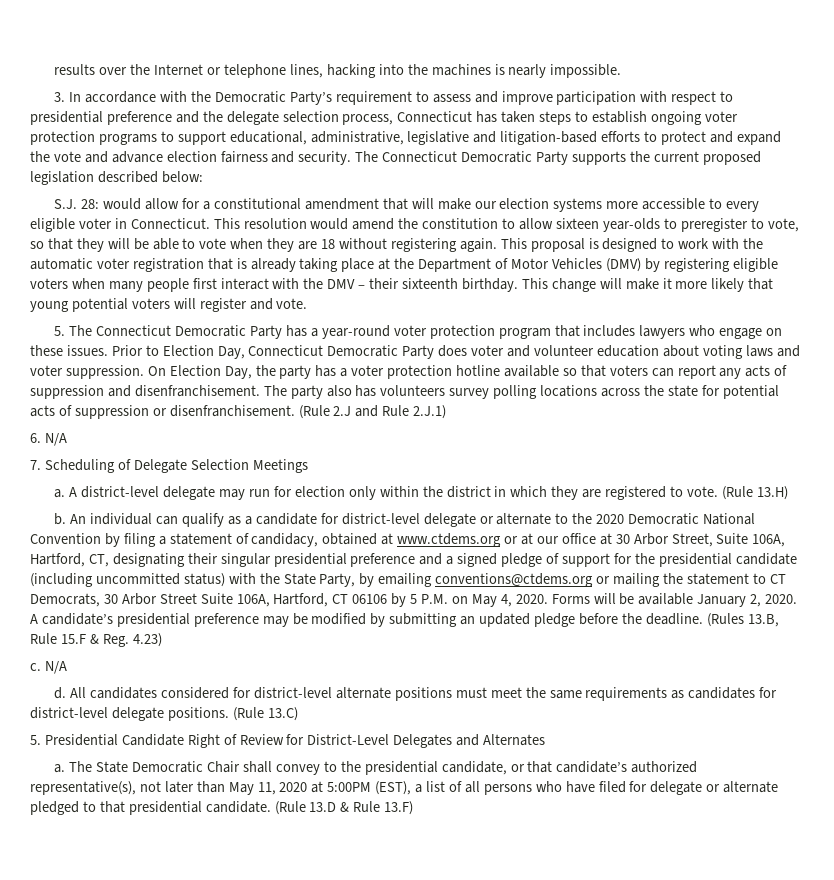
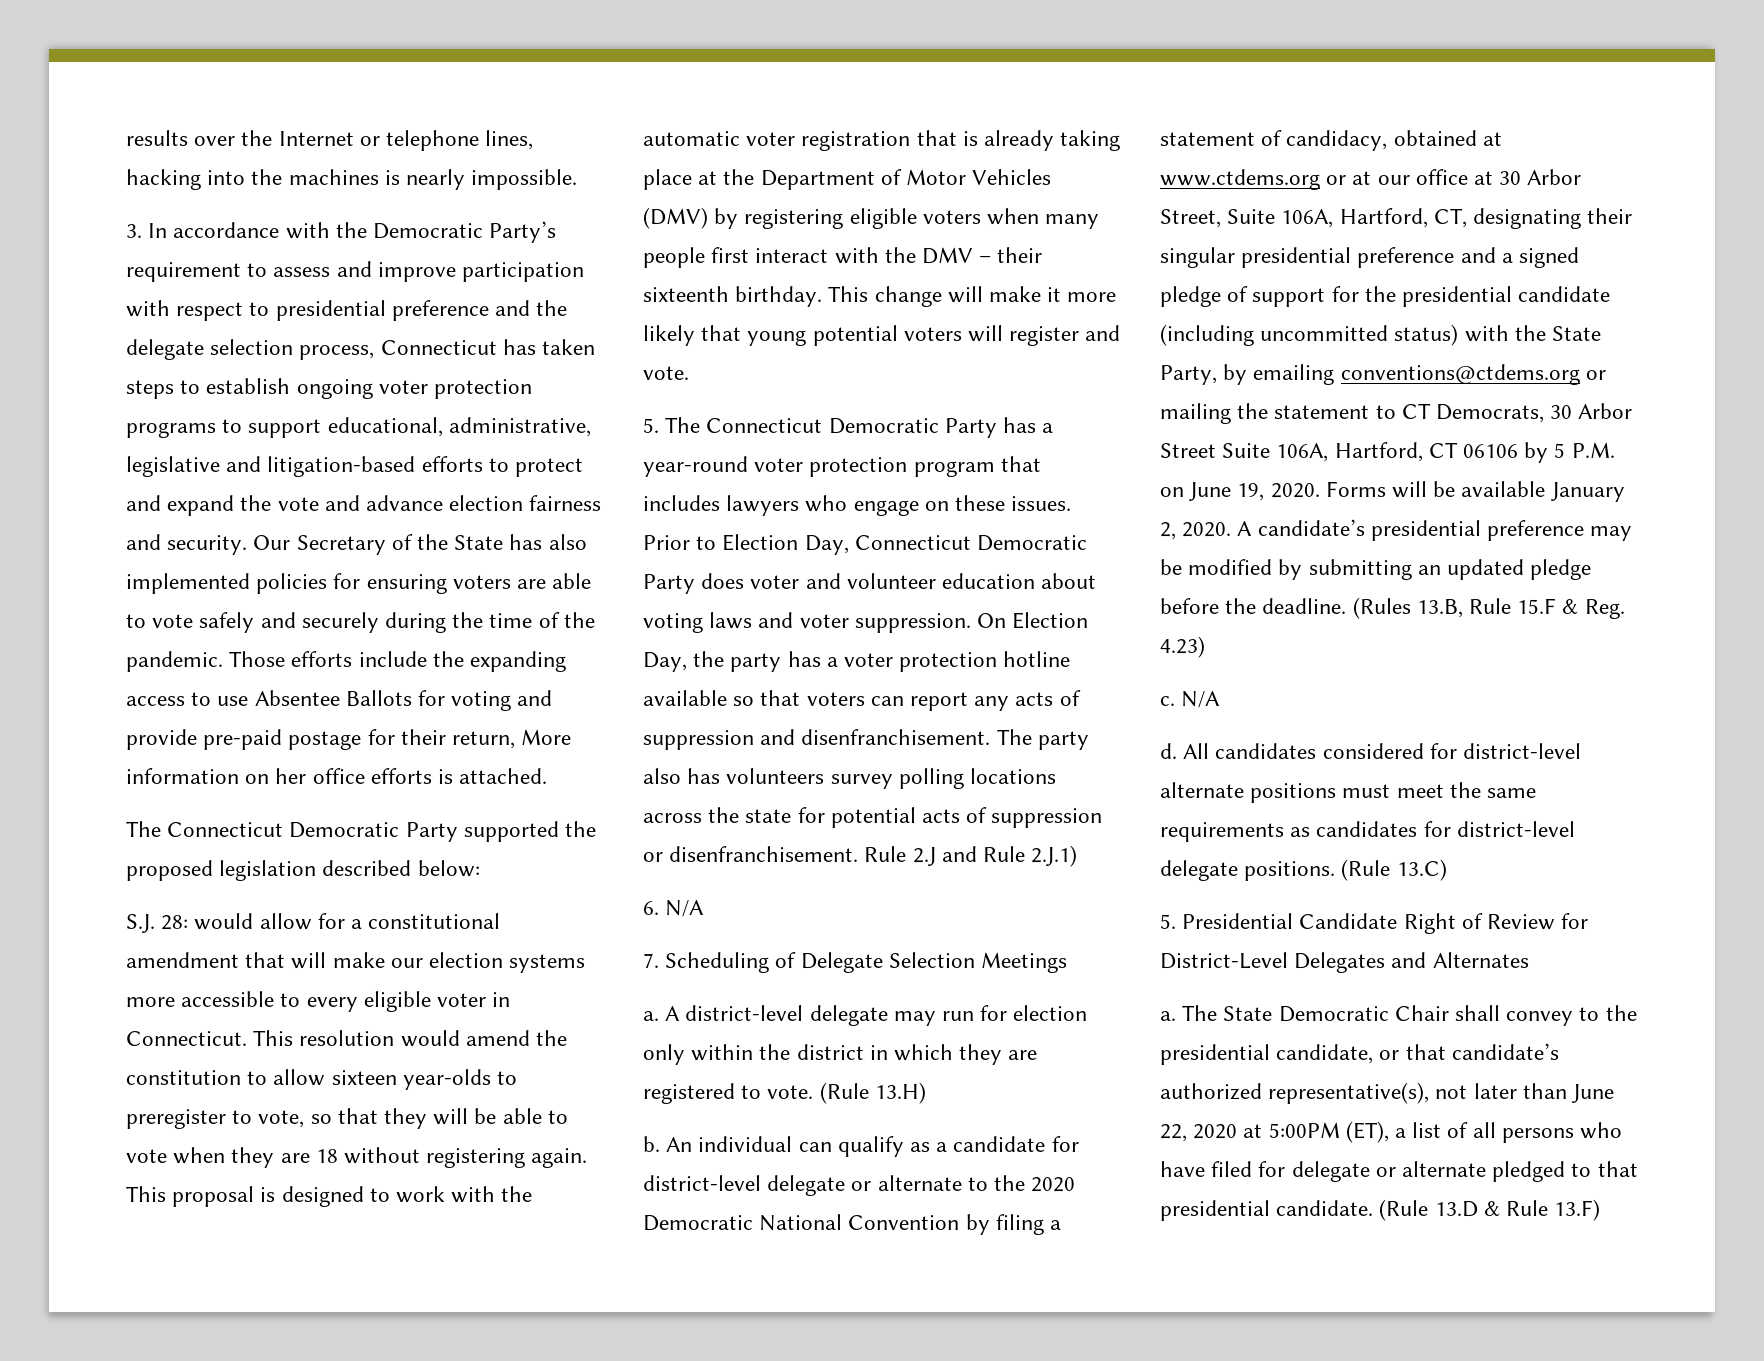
[355,151,699,165] The Connecticut Democratic Party supports the current -> [253,534,587,555] [126,573,592,594] [126,612,595,633] [126,651,567,672] [126,690,553,711] [126,729,572,750] [126,768,548,784] [126,821,597,842] Our Secretary of the State has also implemented policies for ensuring voters are able to vote safely and securely during the time of the pandemic. Those efforts include the expanding access to use Absentee Ballots for voting and provide pre-paid postage for their return, More information on her office efforts is attached. // The Connecticut Democratic Party supported the
[298,405,330,419] (Rule -> [864,846,907,862] Rule
[471,594,512,607] May 4, -> [1189,482,1265,501] June 19,
[228,782,276,795] May 11, -> [1572,1084,1615,1103] [1160,1124,1187,1142] June 22,
[375,781,412,795] (EST), -> [1345,1121,1389,1143] (ET),

